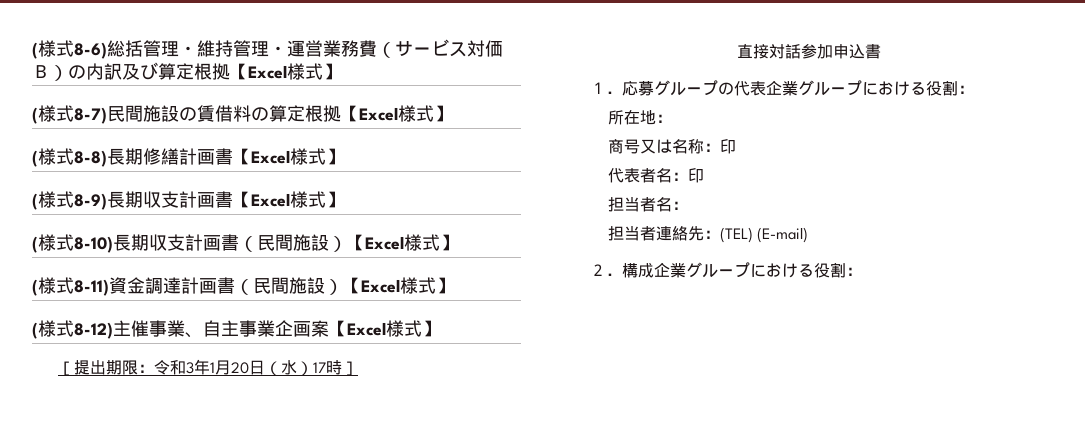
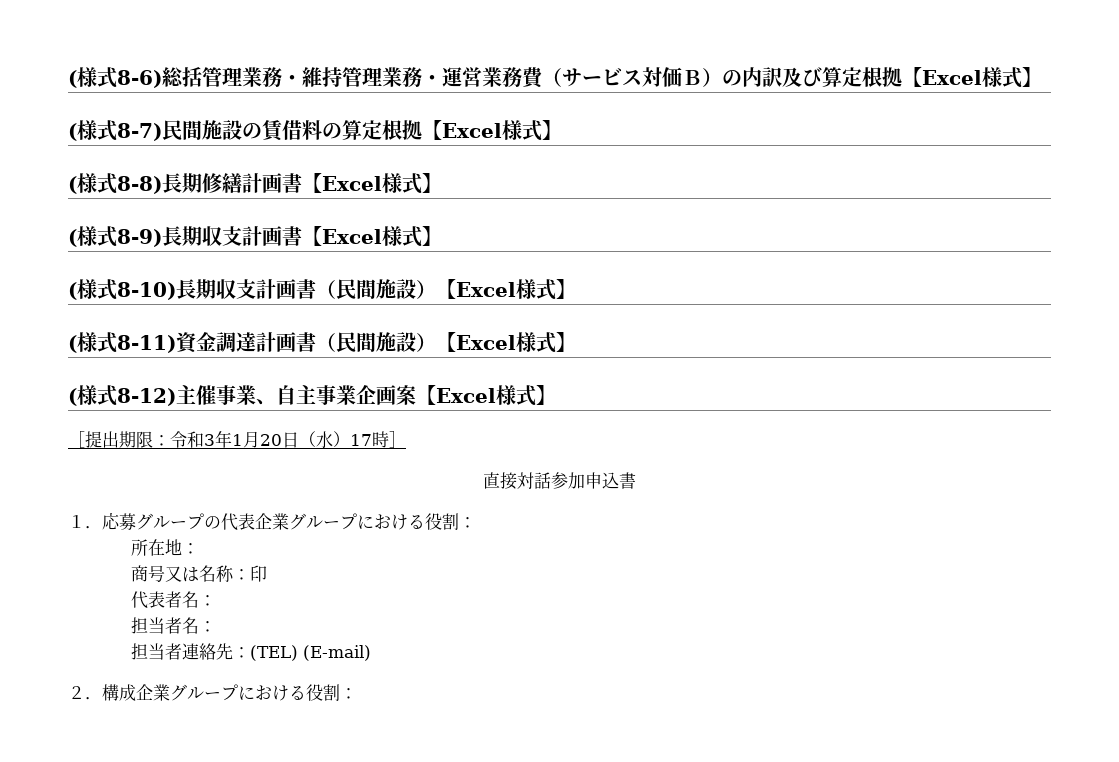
(179, 49) none -> [242,67,282,87] 業務
(269, 49) none -> [382,67,422,87] 業務
[687,168,704,183] 印 -> (216, 600) none

